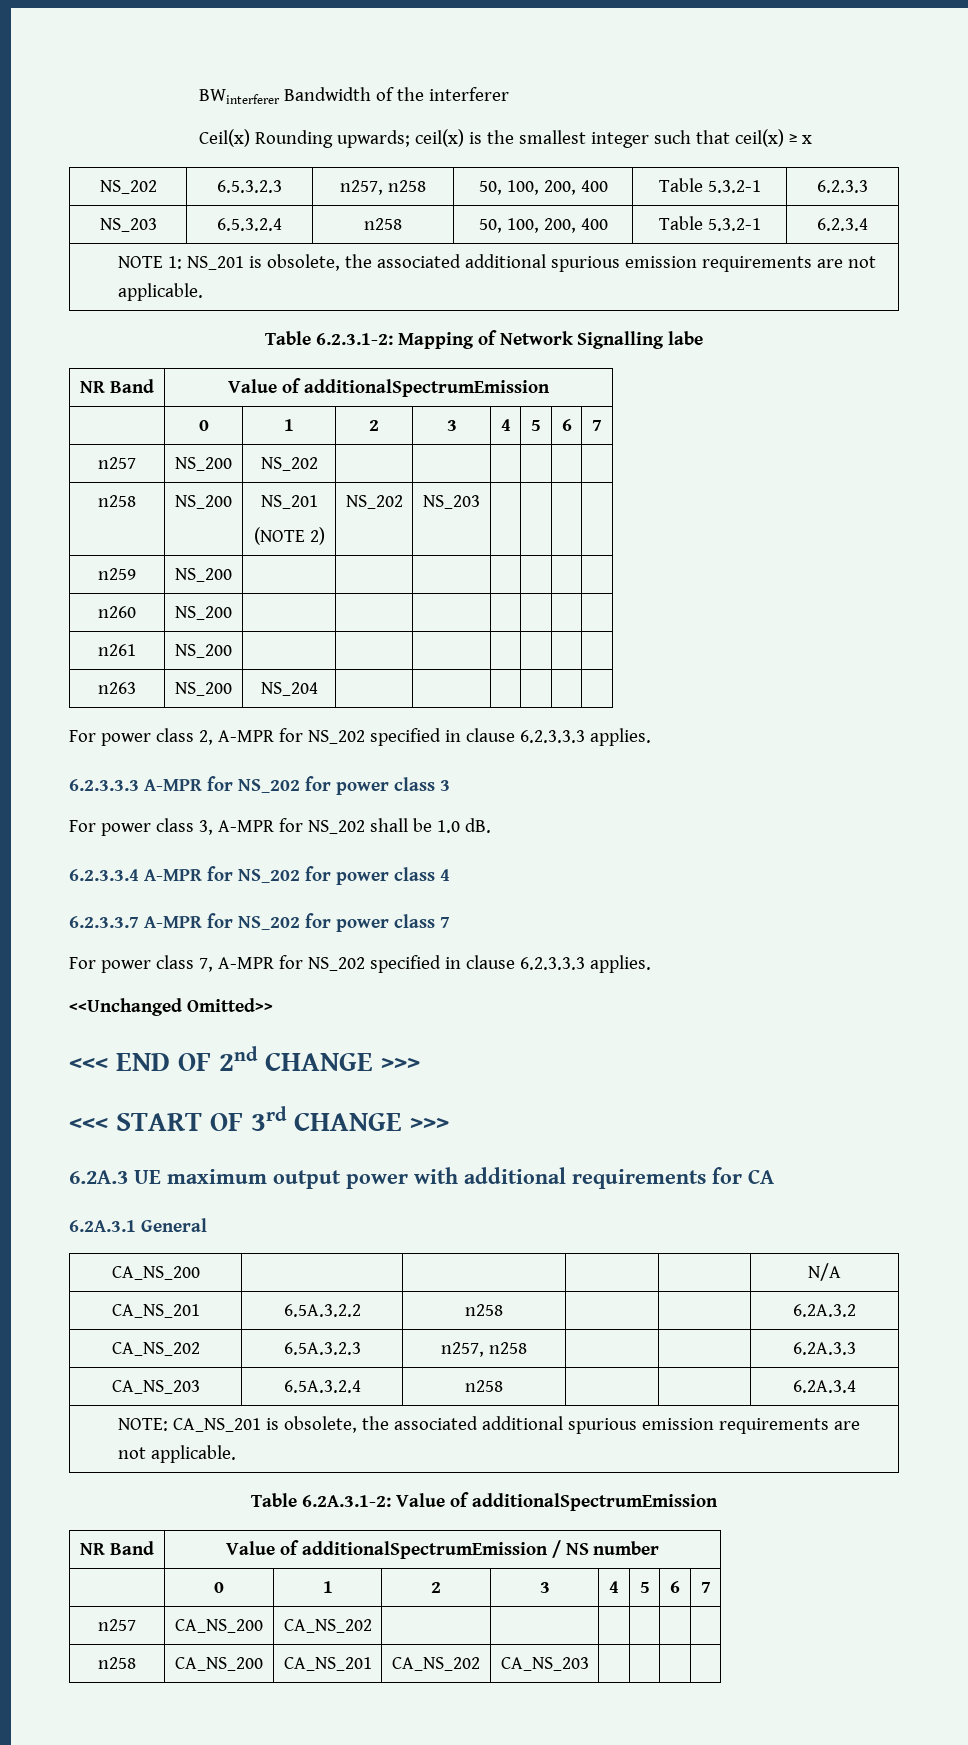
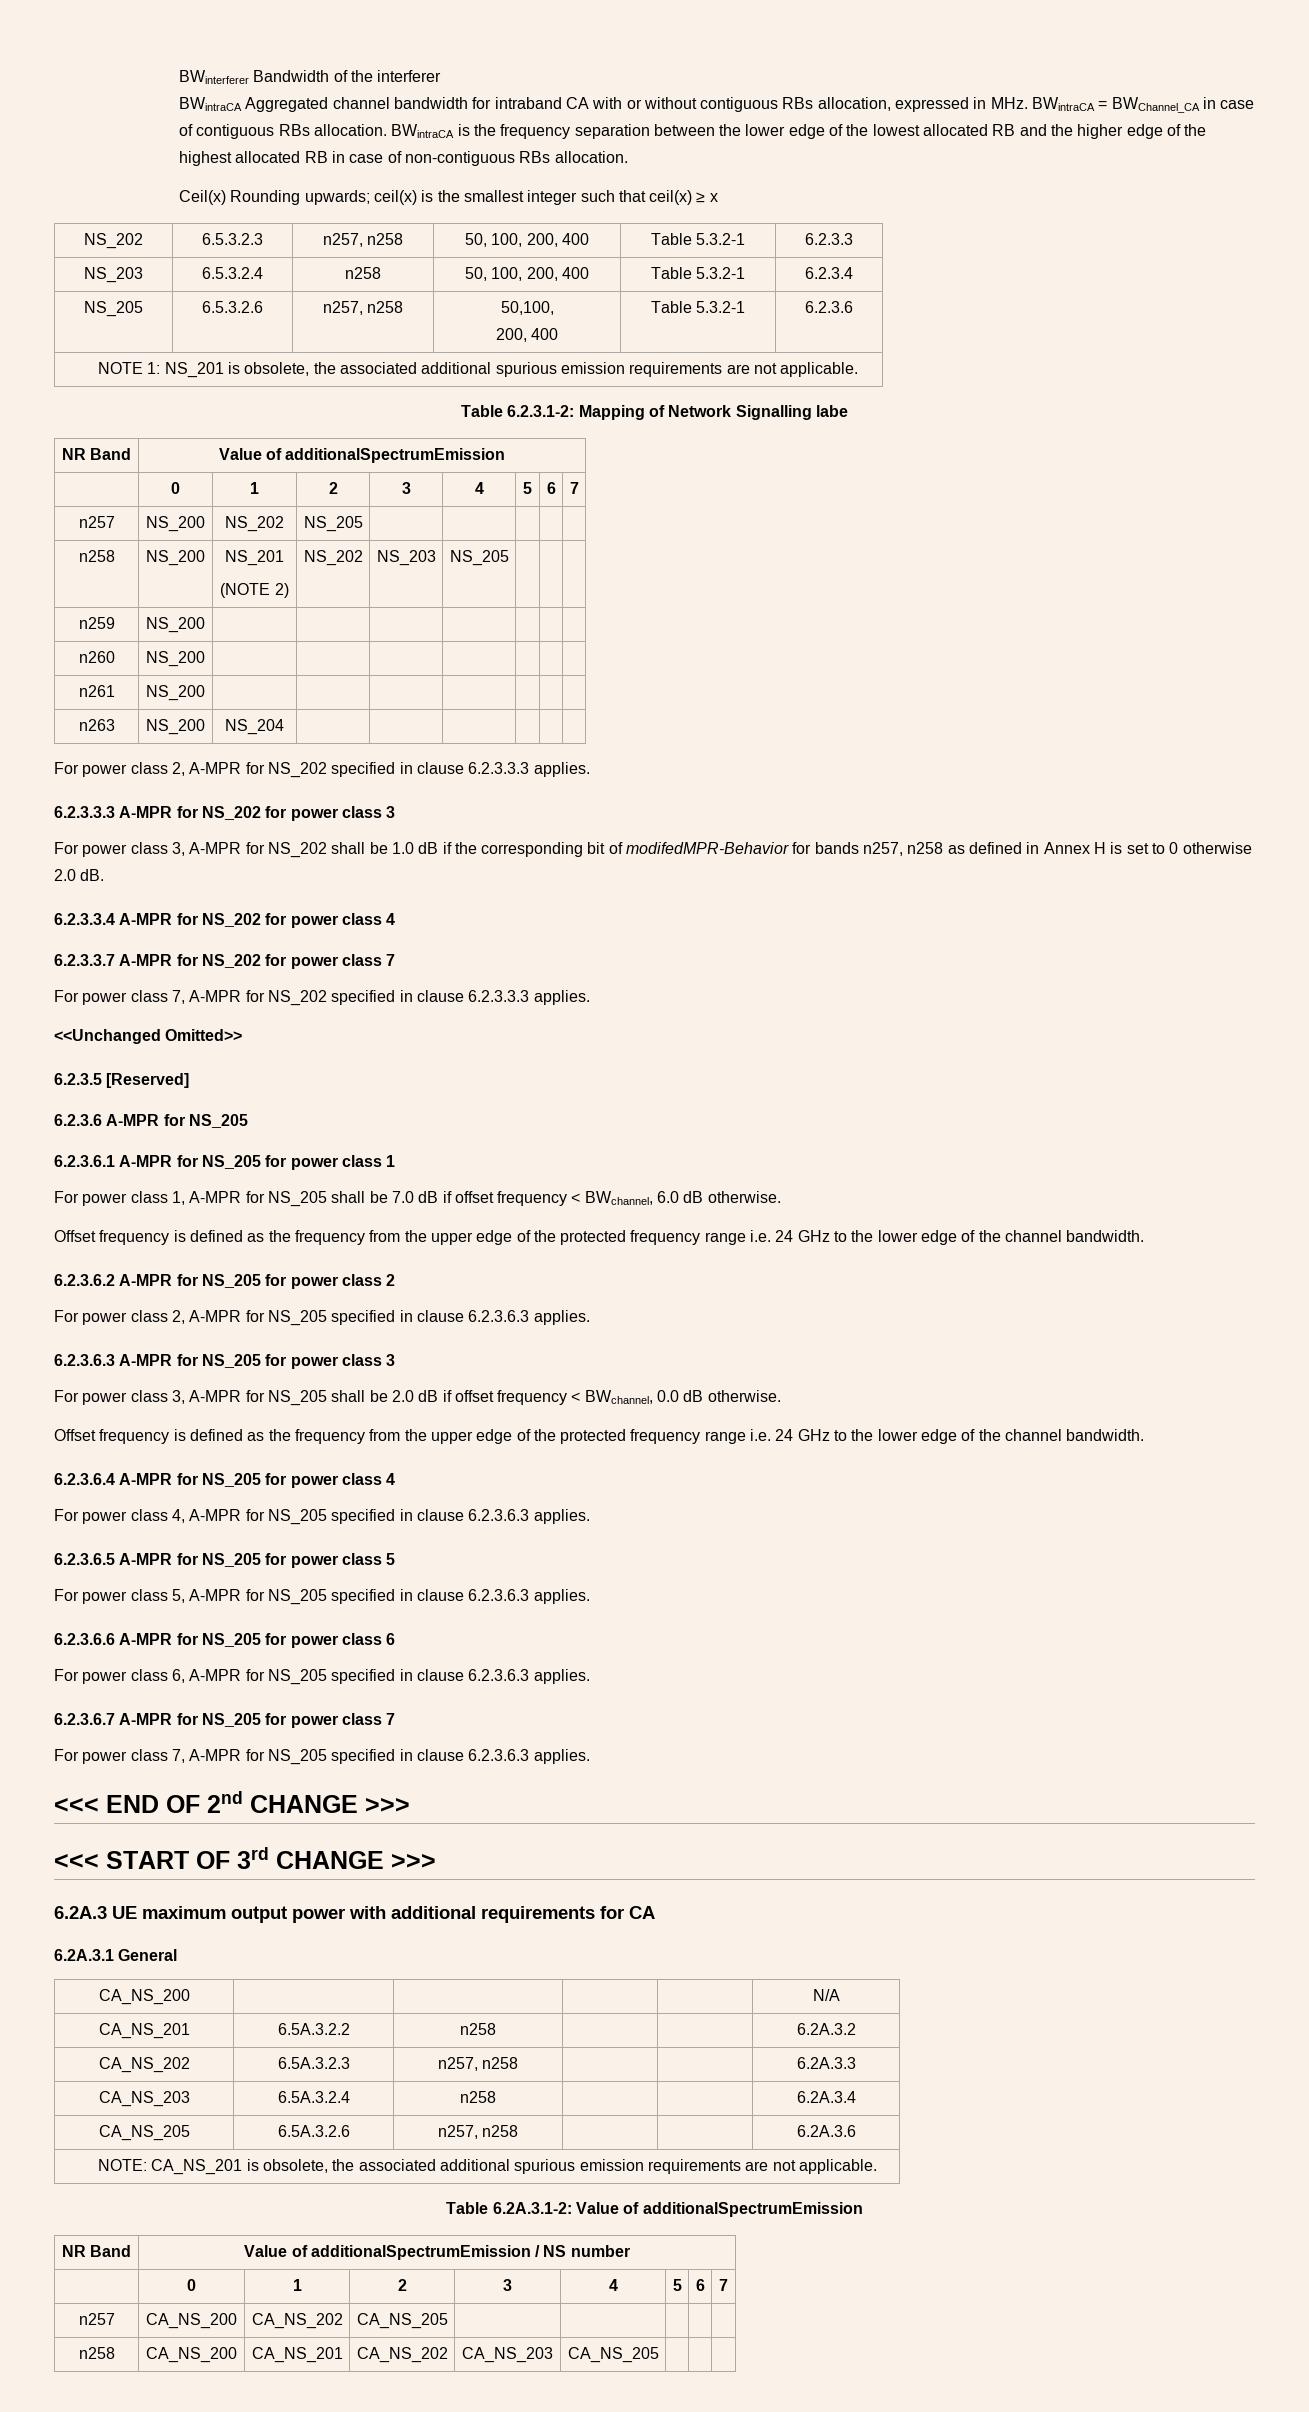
(509, 94) none -> [178,97,1255,113] [178,124,1207,139] [178,151,628,166] // BWintraCA Aggregated channel bandwidth for intraband CA with or without contiguous RBs allocation, expressed in MHz. BWintraCA = BWChannel_CA in case of contiguous RBs allocation. BWintraCA is the frequency separation between the lower edge of the lowest allocated RB and the higher edge of the highest allocated RB in case of non-contiguous RBs allocation.
(868, 224) none -> [84,301,143,317] [202,301,263,313] [322,301,404,315] [500,301,554,315] [495,328,559,342] [650,301,746,313] [805,301,853,313] // NS_205 | 6.5.3.2.6 | n257, n258 | 50,100, // 200, 400 | Table 5.3.2-1 | 6.2.3.6
(318, 464) none -> [303,516,363,532] NS_205
(480, 502) none -> [449,550,509,566] NS_205
(460, 826) none -> [418,842,1252,857] [54,869,76,881] dB if the corresponding bit of modifedMPR-Behavior for bands n257, n258 as defined in Annex H is set to 0 otherwise 2.0
(273, 1005) none -> [54,1073,190,1088] [54,1114,248,1128] [54,1155,396,1170] [54,1191,781,1207] [54,1230,1145,1245] [54,1274,396,1289] [54,1310,590,1326] [54,1354,396,1369] [54,1390,781,1406] [54,1429,1145,1444] [54,1473,396,1488] [54,1509,590,1525] [54,1553,396,1568] [54,1589,590,1605] [54,1633,396,1648] [54,1669,590,1685] [54,1713,396,1728] [54,1749,590,1765] // 6.2.3.5 [Reserved] // 6.2.3.6 A-MPR for NS_205 // 6.2.3.6.1 A-MPR for NS_205 for power class 1 // For power class 1, A-MPR for NS_205 shall be 7.0 dB if offset frequency < BWchannel, 6.0 dB otherwise. // Offset frequency is defined as the frequency from the upper edge of the protected frequency range i.e. 24 GHz to the lower edge of the channel bandwidth. // 6.2.3.6.2 A-MPR for NS_205 for power class 2 // For power class 2, A-MPR for NS_205 specified in clause 6.2.3.6.3 applies. // 6.2.3.6.3 A-MPR for NS_205 for power class 3 // For power class 3, A-MPR for NS_205 shall be 2.0 dB if offset frequency < BWchannel, 0.0 dB otherwise. // Offset frequency is defined as the frequency from the upper edge of the protected frequency range i.e. 24 GHz to the lower edge of the channel bandwidth. // 6.2.3.6.4 A-MPR for NS_205 for power class 4 // For power class 4, A-MPR for NS_205 specified in clause 6.2.3.6.3 applies. // 6.2.3.6.5 A-MPR for NS_205 for power class 5 // For power class 5, A-MPR for NS_205 specified in clause 6.2.3.6.3 applies. // 6.2.3.6.6 A-MPR for NS_205 for power class 6 // For power class 6, A-MPR for NS_205 specified in clause 6.2.3.6.3 applies. // 6.2.3.6.7 A-MPR for NS_205 for power class 7 // For power class 7, A-MPR for NS_205 specified in clause 6.2.3.6.3 applies.
(856, 1386) none -> [98,2125,190,2141] [277,2125,350,2137] [437,2125,519,2139] [796,2125,856,2137] // CA_NS_205 | 6.5A.3.2.6 | n257, n258 | | | 6.2A.3.6
(372, 1626) none -> [356,2313,448,2329] CA_NS_205
(589, 1664) none -> [567,2347,659,2363] CA_NS_205

